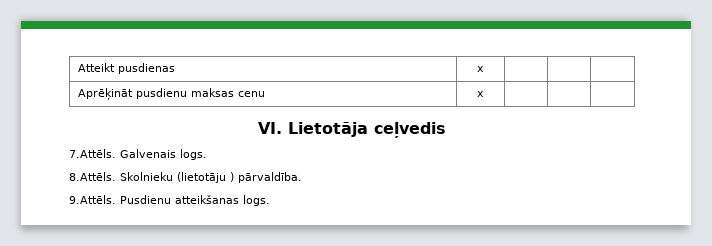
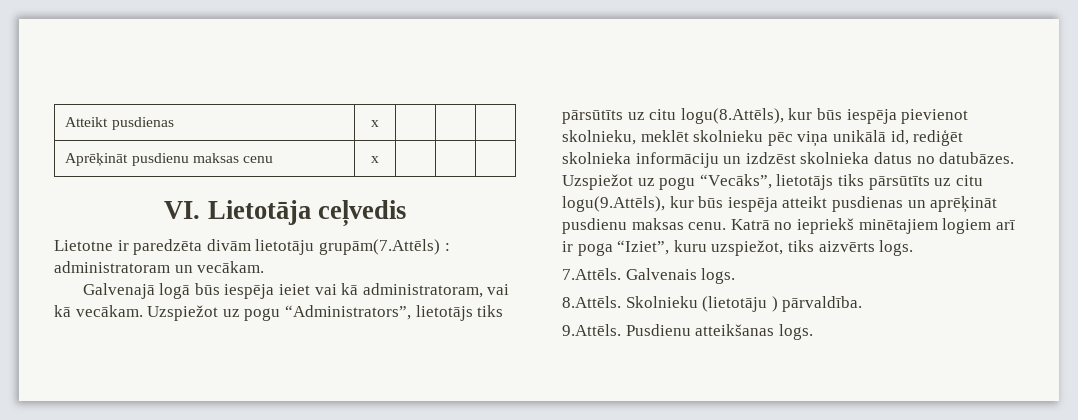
(446, 130) none -> [54,239,450,255] [54,261,265,273] [82,283,510,299] [54,305,504,321] [562,108,969,124] [562,129,964,147] [562,152,1015,168] [562,174,983,190] [562,196,998,213] [562,218,1015,234] [562,240,914,256] // Lietotne ir paredzēta divām lietotāju grupām(7.Attēls) : administratoram un vecākam. // Galvenajā logā būs iespēja ieiet vai kā administratoram, vai kā vecākam. Uzspiežot uz pogu “Administrators”, lietotājs tiks pārsūtīts uz citu logu(8.Attēls), kur būs iespēja pievienot skolnieku, meklēt skolnieku pēc viņa unikālā id, rediģēt skolnieka informāciju un izdzēst skolnieka datus no datubāzes. Uzspiežot uz pogu “Vecāks”, lietotājs tiks pārsūtīts uz citu logu(9.Attēls), kur būs iespēja atteikt pusdienas un aprēķināt pusdienu maksas cenu. Katrā no iepriekš minētajiem logiem arī ir poga “Iziet”, kuru uzspiežot, tiks aizvērts logs.

